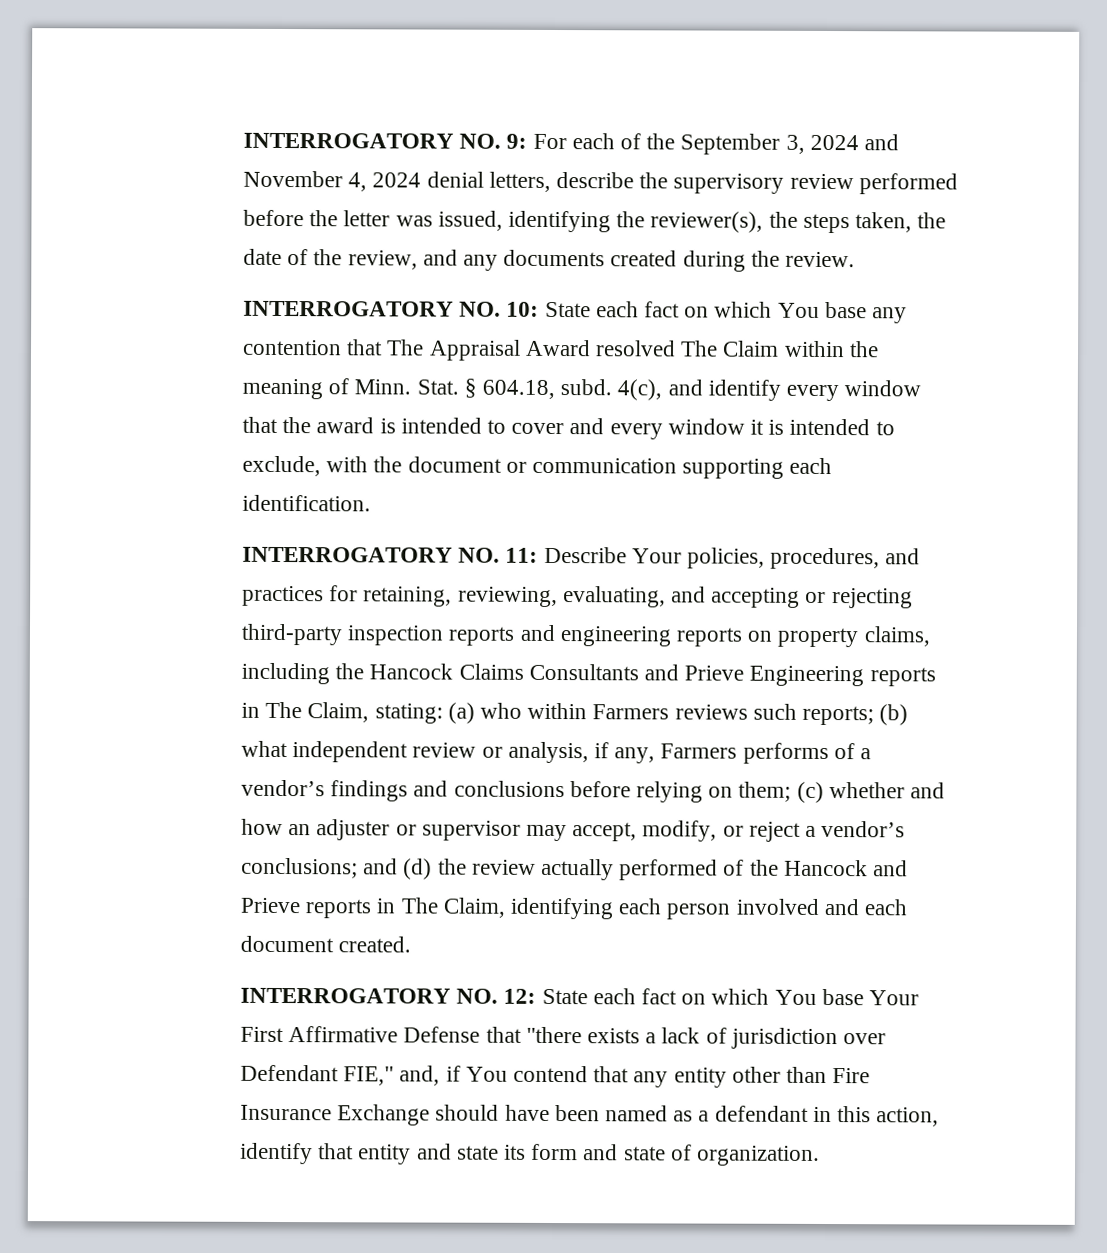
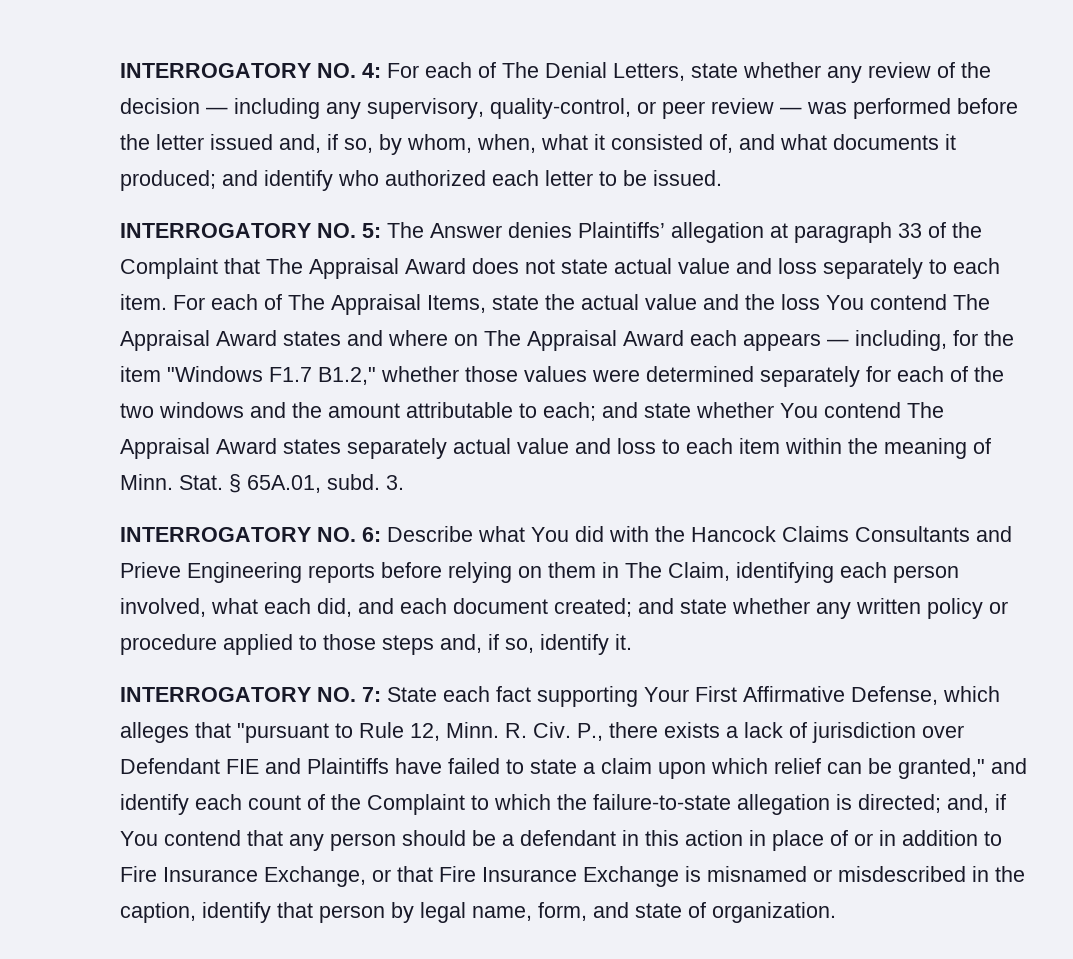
[242,132,899,155] [242,170,958,195] [242,209,947,234] [242,248,855,272] [242,300,907,324] [241,339,780,361] INTERROGATORY NO. 9: For each of the September 3, 2024 and November 4, 2024 denial letters, describe the supervisory review performed before the letter was issued, identifying the reviewer(s), the steps taken, the date of the review, and any documents created during the review. // INTERROGATORY NO. 10: State each fact on which You base any contention that The Appraisal Award resolved The Claim -> [119,62,991,83] [119,98,1018,119] [119,134,956,155] [119,170,722,191] [119,222,982,243] [119,258,1000,279] [119,294,990,315] [119,330,1014,351] [119,366,1004,387] [119,402,944,421] [119,438,780,459] INTERROGATORY NO. 4: For each of The Denial Letters, state whether any review of the decision — including any supervisory, quality-control, or peer review — was performed before the letter issued and, if so, by whom, when, what it consisted of, and what documents it produced; and identify who authorized each letter to be issued. // INTERROGATORY NO. 5: The Answer denies Plaintiffs’ allegation at paragraph 33 of the Complaint that The Appraisal Award does not state actual value and loss separately to each item. For each of The Appraisal Items, state the actual value and the loss You contend The Appraisal Award states and where on The Appraisal Award each appears — including, for the item "Windows F1.7 B1.2," whether those values were determined separately for each of the two windows and the amount attributable to each; and state whether You contend The Appraisal Award states separately actual value and loss to each item
[481,379,922,402] [241,416,895,440] [241,455,833,479] [241,494,371,512] [241,546,921,570] [241,585,913,609] [240,623,931,648] [240,662,330,685] 604.18, subd. 4(c), and identify every window that the award is intended to cover and every window it is intended to exclude, with the document or communication supporting each identification. // INTERROGATORY NO. 11: Describe Your policies, procedures, and practices for retaining, reviewing, evaluating, and accepting or rejecting third-party inspection reports and engineering reports on property claims, including -> [246,474,404,493] [119,526,649,542] 65A.01, subd. 3. // INTERROGATORY NO. 6: Describe what You did with
[240,701,909,726] [240,740,871,765] [240,779,945,803] [240,818,906,842] [240,857,908,881] [239,897,372,919] in The Claim, stating: (a) who within Farmers reviews such reports; (b) what independent review or analysis, if any, Farmers performs of a vendor’s findings and conclusions before relying on them; (c) whether and how an adjuster or supervisor may accept, modify, or reject a vendor’s conclusions; and (d) the review actually performed of the Hancock and Prieve reports -> [380,562,596,583] before relying on them
[735,898,908,916] [239,935,412,953] [239,987,919,1006] [239,1026,582,1044] involved and each document created. // INTERROGATORY NO. 12: State each fact on which You base Your First Affirmative Defense that "there -> [119,598,1008,619] [119,634,632,655] [119,686,1000,707] [119,722,658,743] involved, what each did, and each document created; and state whether any written policy or procedure applied to those steps and, if so, identify it. // INTERROGATORY NO. 7: State each fact supporting Your First Affirmative Defense, which alleges that "pursuant to Rule 12, Minn. R. Civ. P., there
[343,1066,395,1086] FIE," -> [225,758,1027,779] [119,794,941,815] FIE and Plaintiffs have failed to state a claim upon which relief can be granted," and identify each count of the Complaint to which the failure-to-state allegation is directed;
[673,1066,871,1088] [239,1104,940,1127] [239,1142,579,1165] entity other than Fire Insurance Exchange should have been named as a defendant in this action, identify that entity and state its form -> [329,830,1002,851] [119,866,1025,887] [119,902,587,923] person should be a defendant in this action in place of or in addition to Fire Insurance Exchange, or that Fire Insurance Exchange is misnamed or misdescribed in the caption, identify that person by legal name, form,

